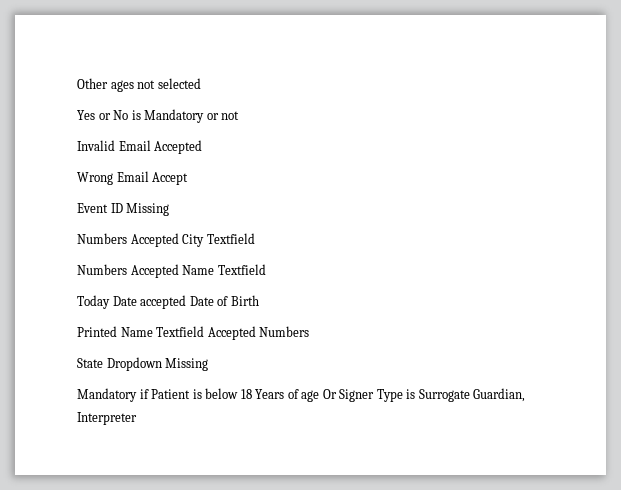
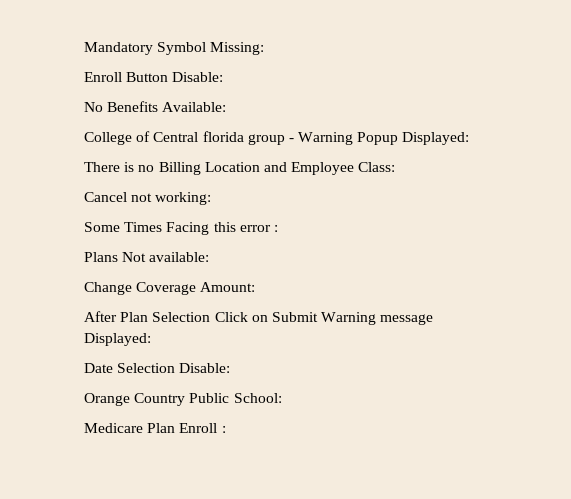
[77,78,201,92] [77,109,240,123] [77,140,203,154] [77,171,189,185] [77,203,170,216] [77,233,255,247] [77,264,266,278] [77,295,259,309] [77,326,310,340] [77,357,209,371] [77,388,526,402] [77,412,137,425] Other ages not selected // Yes or No is Mandatory or not // Invalid Email Accepted // Wrong Email Accept // Event ID Missing // Numbers Accepted City Textfield // Numbers Accepted Name Textfield // Today Date accepted Date of Birth // Printed Name Textfield Accepted Numbers // State Dropdown Missing // Mandatory if Patient is below 18 Years of age Or Signer Type is Surrogate Guardian, Interpreter -> [84,42,265,55] [84,72,224,82] [84,101,227,112] [84,131,470,145] [84,162,396,175] [84,192,212,205] [84,222,278,235] [84,252,210,262] [84,282,256,295] [84,311,434,325] [84,333,151,346] [84,363,231,373] [84,393,282,406] [84,423,226,433] Mandatory Symbol Missing: // Enroll Button Disable: // No Benefits Available: // College of Central florida group - Warning Popup Displayed: // There is no Billing Location and Employee Class: // Cancel not working: // Some Times Facing this error : // Plans Not available: // Change Coverage Amount: // After Plan Selection Click on Submit Warning message Displayed: // Date Selection Disable: // Orange Country Public School: // Medicare Plan Enroll :

